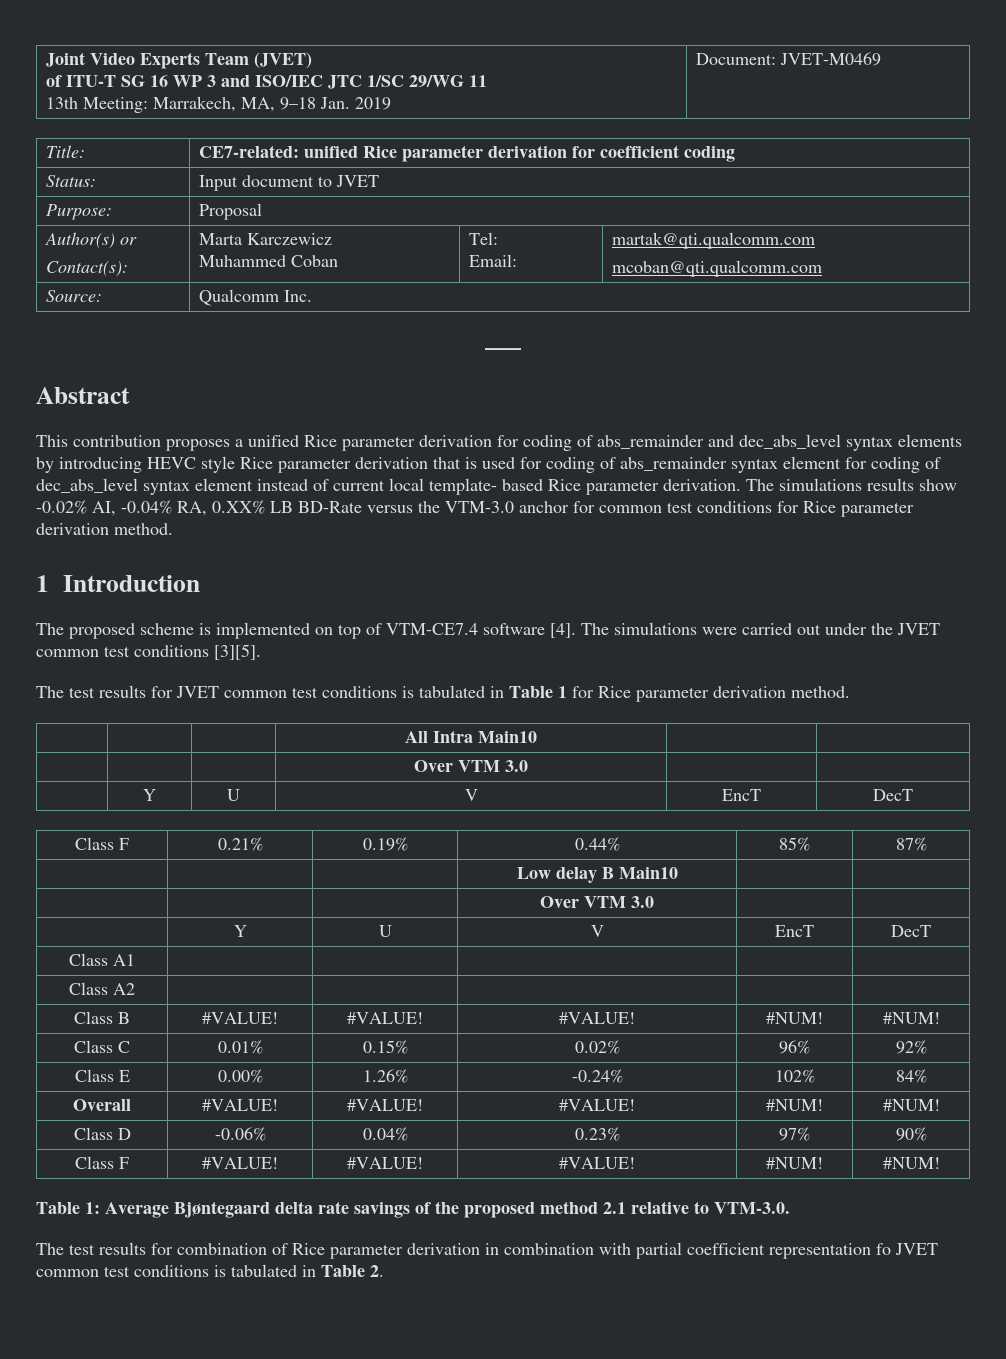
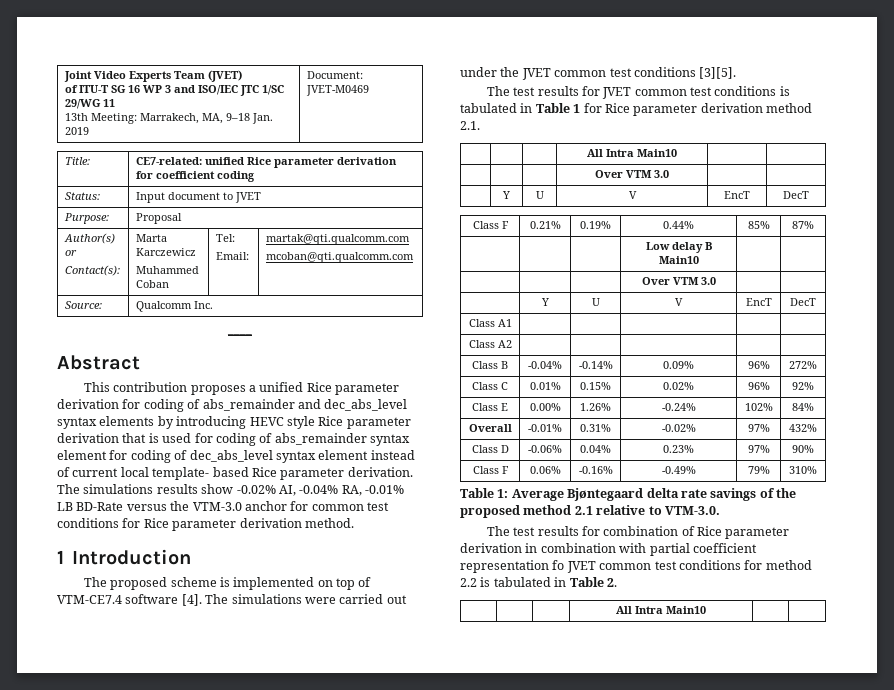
[212,500,265,514] 0.XX% -> [365,485,404,494] -0.01%
[791,686,850,698] method. -> [766,103,812,113] [460,121,480,130] method 2.1.
[202,1012,278,1024] [347,1012,423,1024] [559,1012,635,1024] [766,1012,823,1024] [882,1012,940,1024] #VALUE! | #VALUE! | #VALUE! | #NUM! | #NUM! -> [528,361,562,369] [578,361,613,369] [663,361,694,369] [747,361,770,369] [789,361,817,369] -0.04% | -0.14% | 0.09% | 96% | 272%
[202,1099,278,1111] [347,1099,423,1111] [559,1099,635,1111] [766,1099,823,1111] [882,1099,940,1111] #VALUE! | #VALUE! | #VALUE! | #NUM! | #NUM! -> [528,424,562,432] [580,424,611,432] [661,424,696,432] [747,424,770,432] [789,424,817,432] -0.01% | 0.31% | -0.02% | 97% | 432%
[202,1157,278,1169] [347,1157,423,1169] [559,1157,635,1169] [766,1157,823,1169] [882,1157,940,1169] #VALUE! | #VALUE! | #VALUE! | #NUM! | #NUM! -> [529,466,561,474] [578,466,613,474] [661,466,696,474] [747,466,770,474] [789,466,817,474] 0.06% | -0.16% | -0.49% | 79% | 310%
(209, 1271) none -> [744,560,812,570] [460,578,477,587] for method 2.2
(384, 1271) none -> [616,606,706,614] // | | | All Intra Main10 | |

